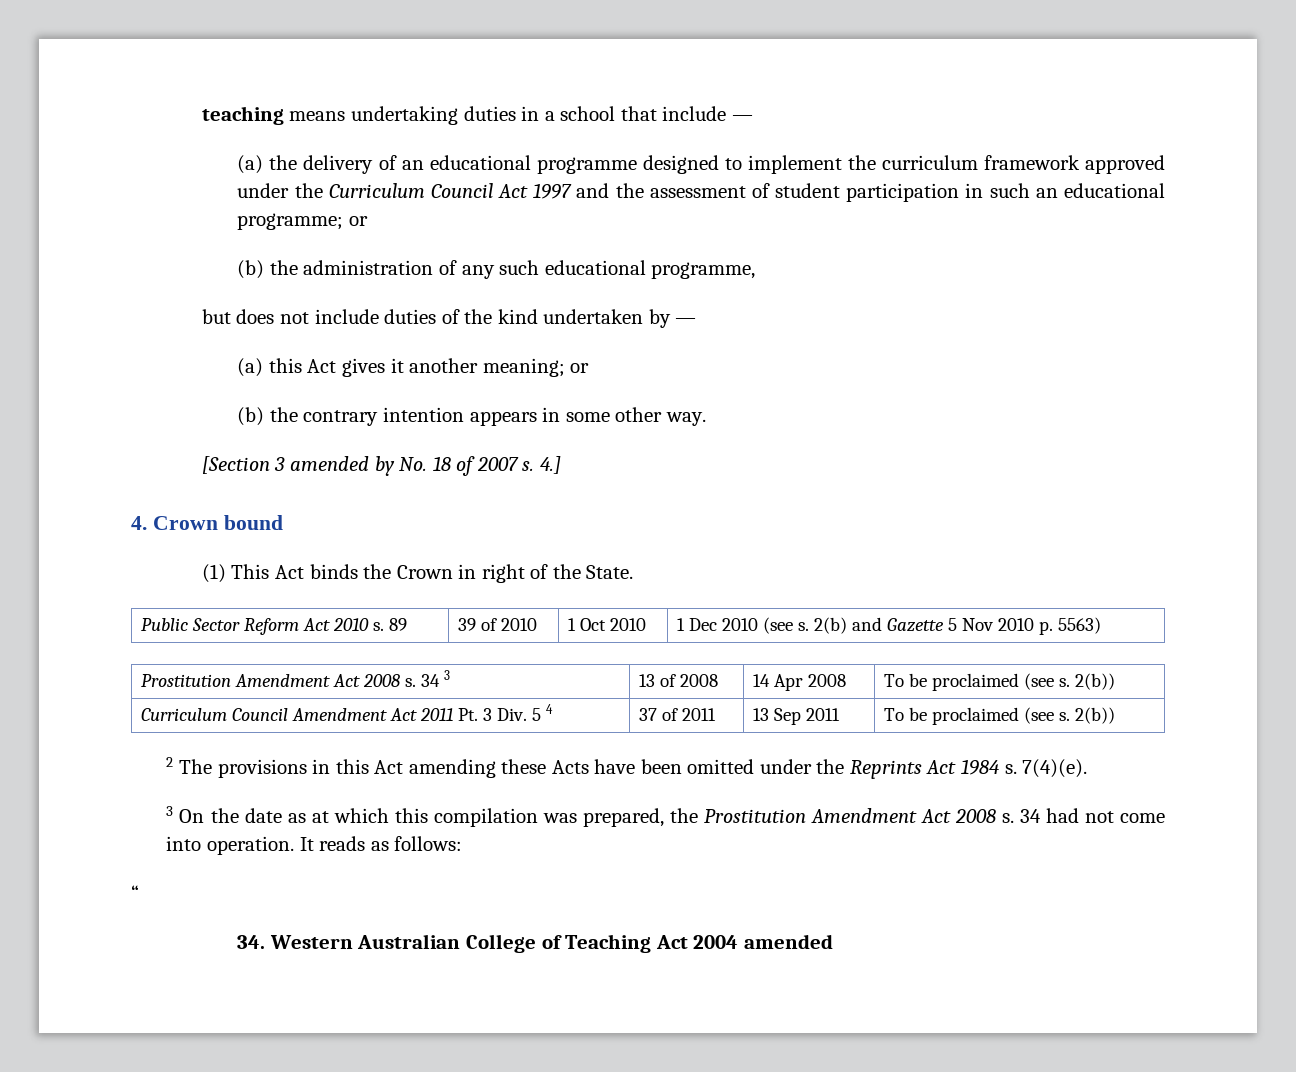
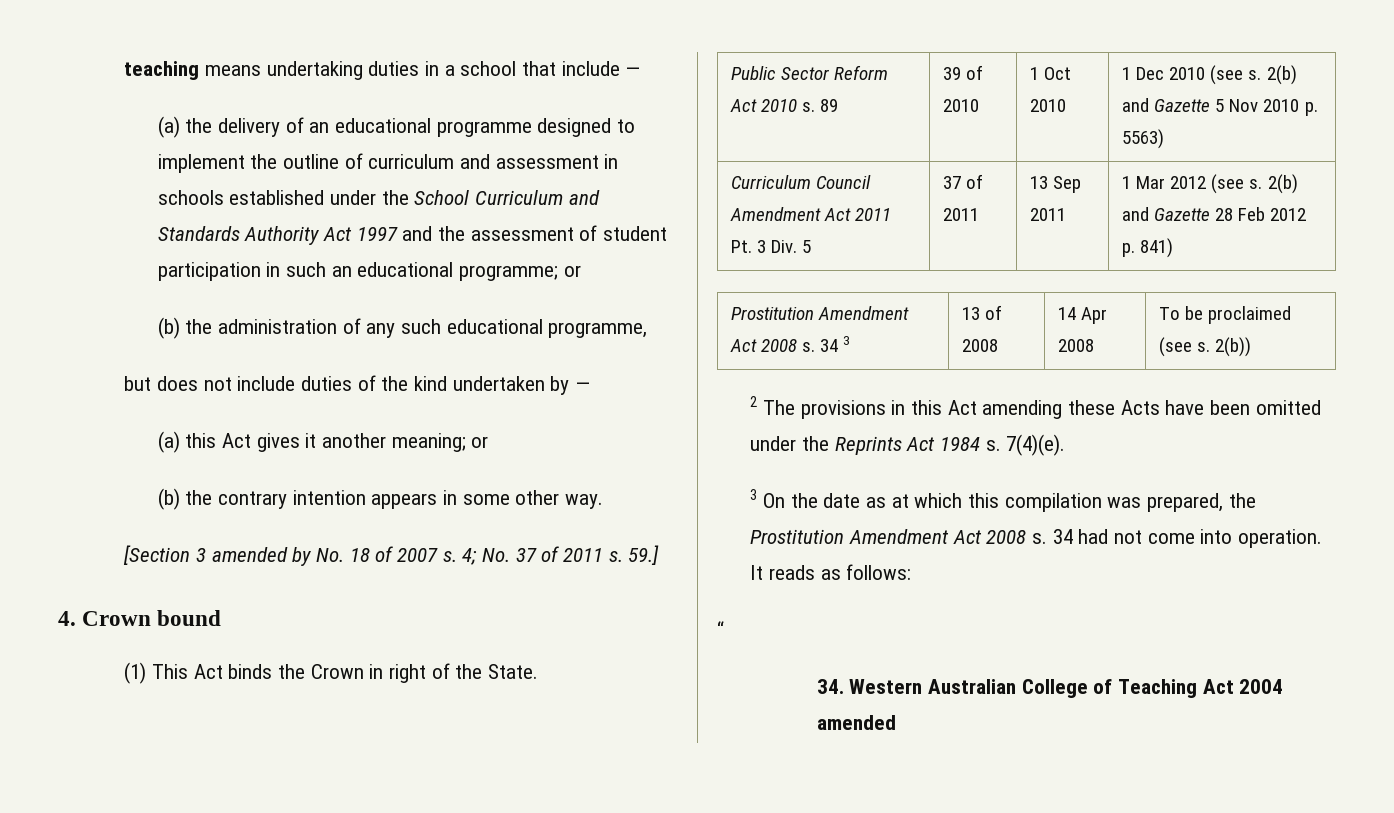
[881,155,1165,174] [237,183,493,198] curriculum framework approved under the Curriculum Council -> [282,153,619,169] [157,190,600,205] [157,226,320,245] outline of curriculum and assessment in schools established under the School Curriculum and Standards Authority
[539,456,561,474] 4.] -> [462,545,660,565] 4; No. 37 of 2011 s. 59.]
(1101, 625) none -> [730,175,872,189] [729,207,892,221] [730,240,812,253] [942,174,984,189] [942,208,979,221] [1029,176,1082,193] [1029,208,1066,221] [1121,174,1298,194] [1121,207,1307,221] [1121,238,1174,258] // Curriculum Council Amendment Act 2011 Pt. 3 Div. 5 | 37 of 2011 | 13 Sep 2011 | 1 Mar 2012 (see s. 2(b) and Gazette 28 Feb 2012 p. 841)
[140,704,553,721] [638,708,716,721] [752,708,840,725] [883,707,1115,725] // Curriculum Council Amendment Act 2011 Pt. 3 Div. 5 4 | 37 of 2011 | 13 Sep 2011 | To be proclaimed (see s. 2(b)) -> (1252, 347) none

